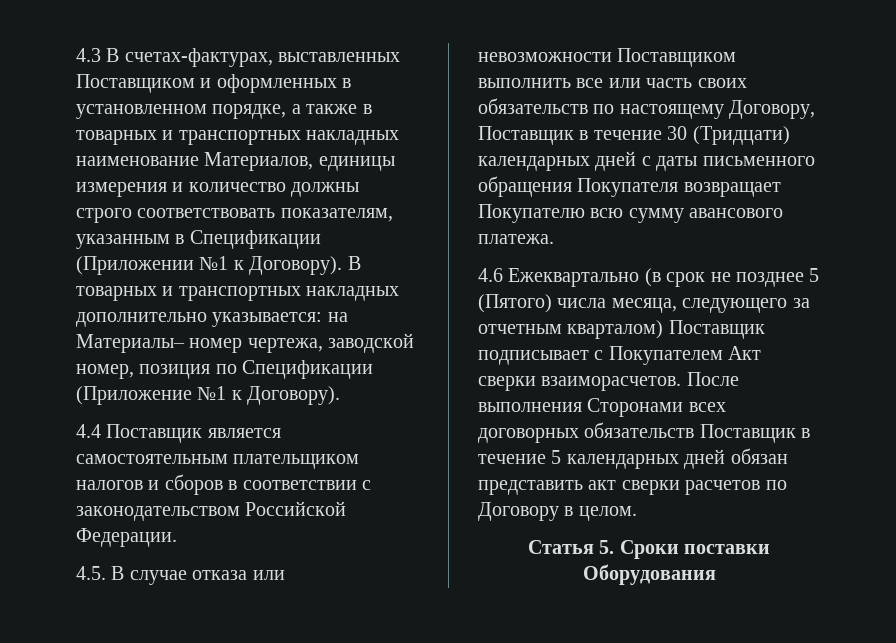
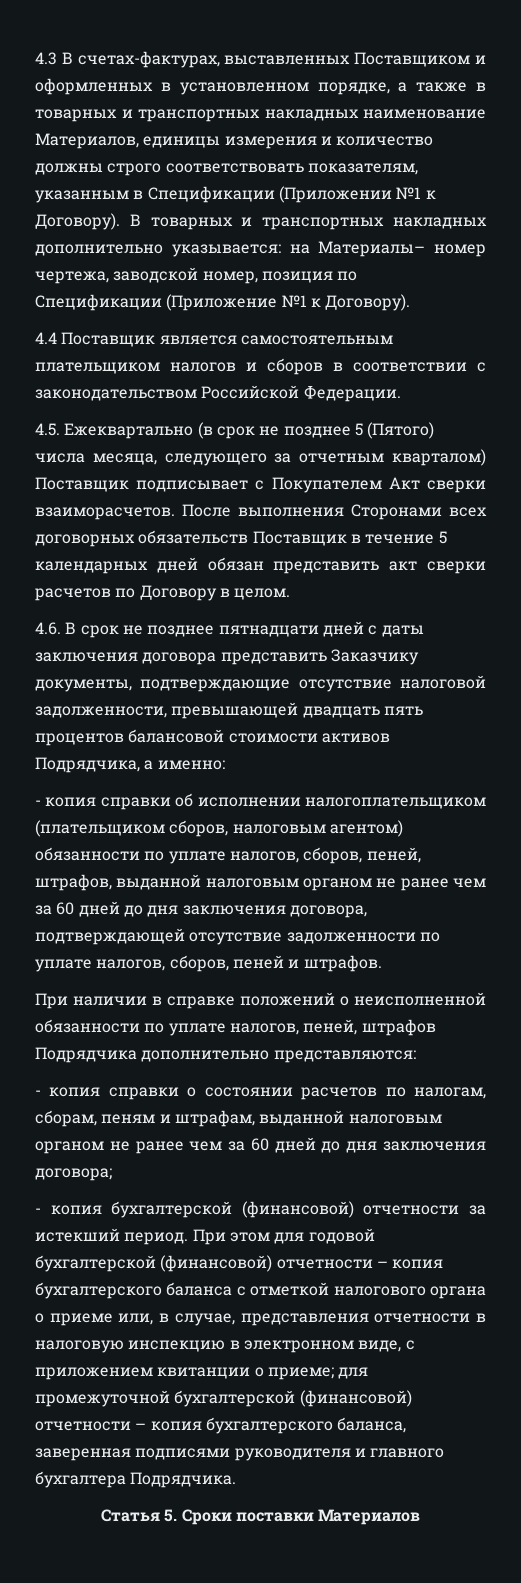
[111,566,285,585] [478,48,737,67] [478,78,747,88] [478,98,816,119] [478,126,790,145] [478,151,815,171] [478,176,781,197] [478,204,784,223] [478,234,554,244] [478,268,503,282] В случае отказа или невозможности Поставщиком выполнить все или часть своих обязательств по настоящему Договору, Поставщик в течение 30 (Тридцати) календарных дней с даты письменного обращения Покупателя возвращает Покупателю всю сумму авансового платежа. // 4.6 -> (60, 429) none
(637, 513) none -> [35,621,424,638] [35,649,419,665] [35,675,486,692] [35,702,423,719] [35,729,390,746] [35,757,225,773] [35,793,487,810] [35,820,403,837] [35,847,421,864] [35,874,486,891] [35,901,367,918] [35,928,440,945] [35,955,382,972] [35,992,486,1009] [35,1019,436,1036] [35,1047,416,1063] [35,1087,487,1100] [35,1110,442,1127] [35,1137,486,1154] [35,1168,112,1181] [35,1201,487,1218] [35,1228,375,1245] [35,1255,444,1272] [35,1282,487,1299] [35,1313,487,1326] [35,1340,415,1353] [35,1367,369,1380] [35,1390,412,1407] [35,1417,407,1434] [35,1448,445,1461] [35,1471,237,1488] // 4.6. В срок не позднее пятнадцати дней с даты заключения договора представить Заказчику документы, подтверждающие отсутствие налоговой задолженности, превышающей двадцать пять процентов балансовой стоимости активов Подрядчика, а именно: // - копия справки об исполнении налогоплательщиком (плательщиком сборов, налоговым агентом) обязанности по уплате налогов, сборов, пеней, штрафов, выданной налоговым органом не ранее чем за 60 дней до дня заключения договора, подтверждающей отсутствие задолженности по уплате налогов, сборов, пеней и штрафов. // При наличии в справке положений о неисполненной обязанности по уплате налогов, пеней, штрафов Подрядчика дополнительно представляются: // - копия справки о состоянии расчетов по налогам, сборам, пеням и штрафам, выданной налоговым органом не ранее чем за 60 дней до дня заключения договора; // - копия бухгалтерской (финансовой) отчетности за истекший период. При этом для годовой бухгалтерской (финансовой) отчетности – копия бухгалтерского баланса с отметкой налогового органа о приеме или, в случае, представления отчетности в налоговую инспекцию в электронном виде, с приложением квитанции о приеме; для промежуточной бухгалтерской (финансовой) отчетности – копия бухгалтерского баланса, заверенная подписями руководителя и главного бухгалтера Подрядчика.
[582,564,716,585] Оборудования -> [318,1509,421,1525] Материалов

